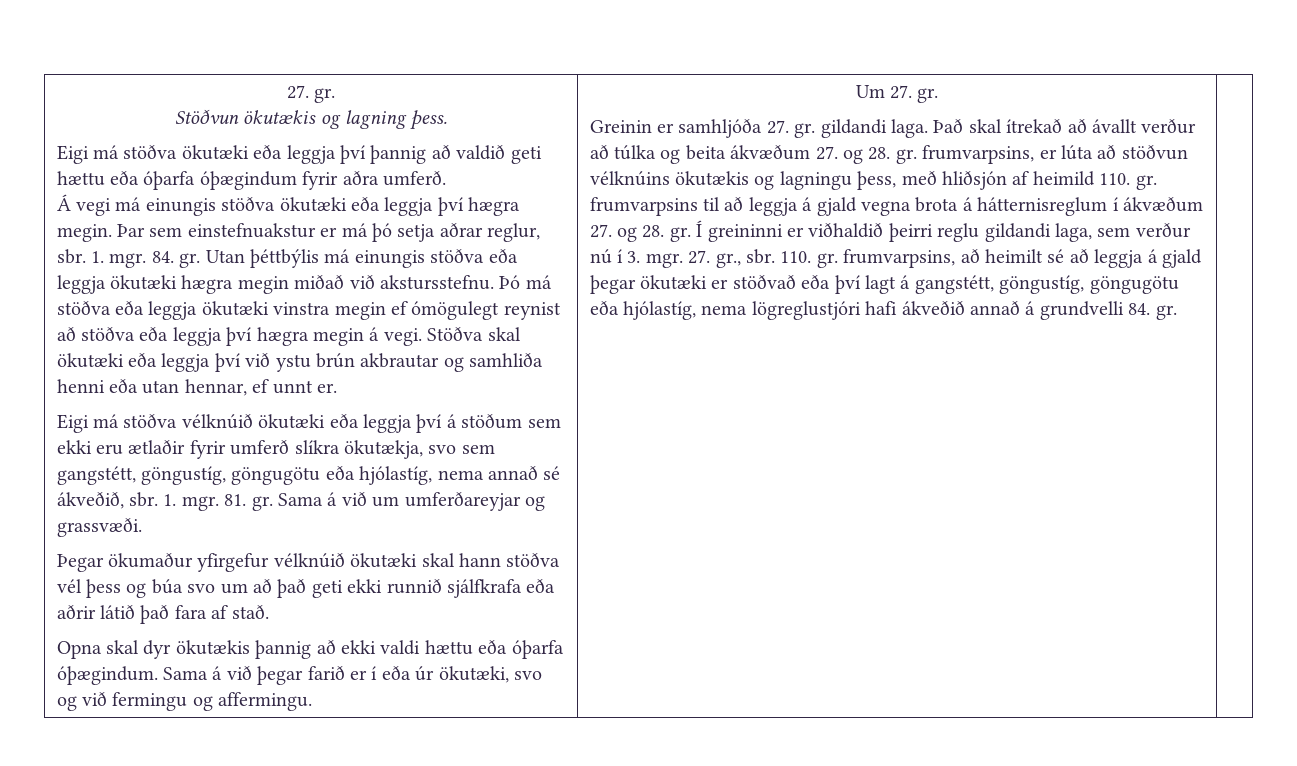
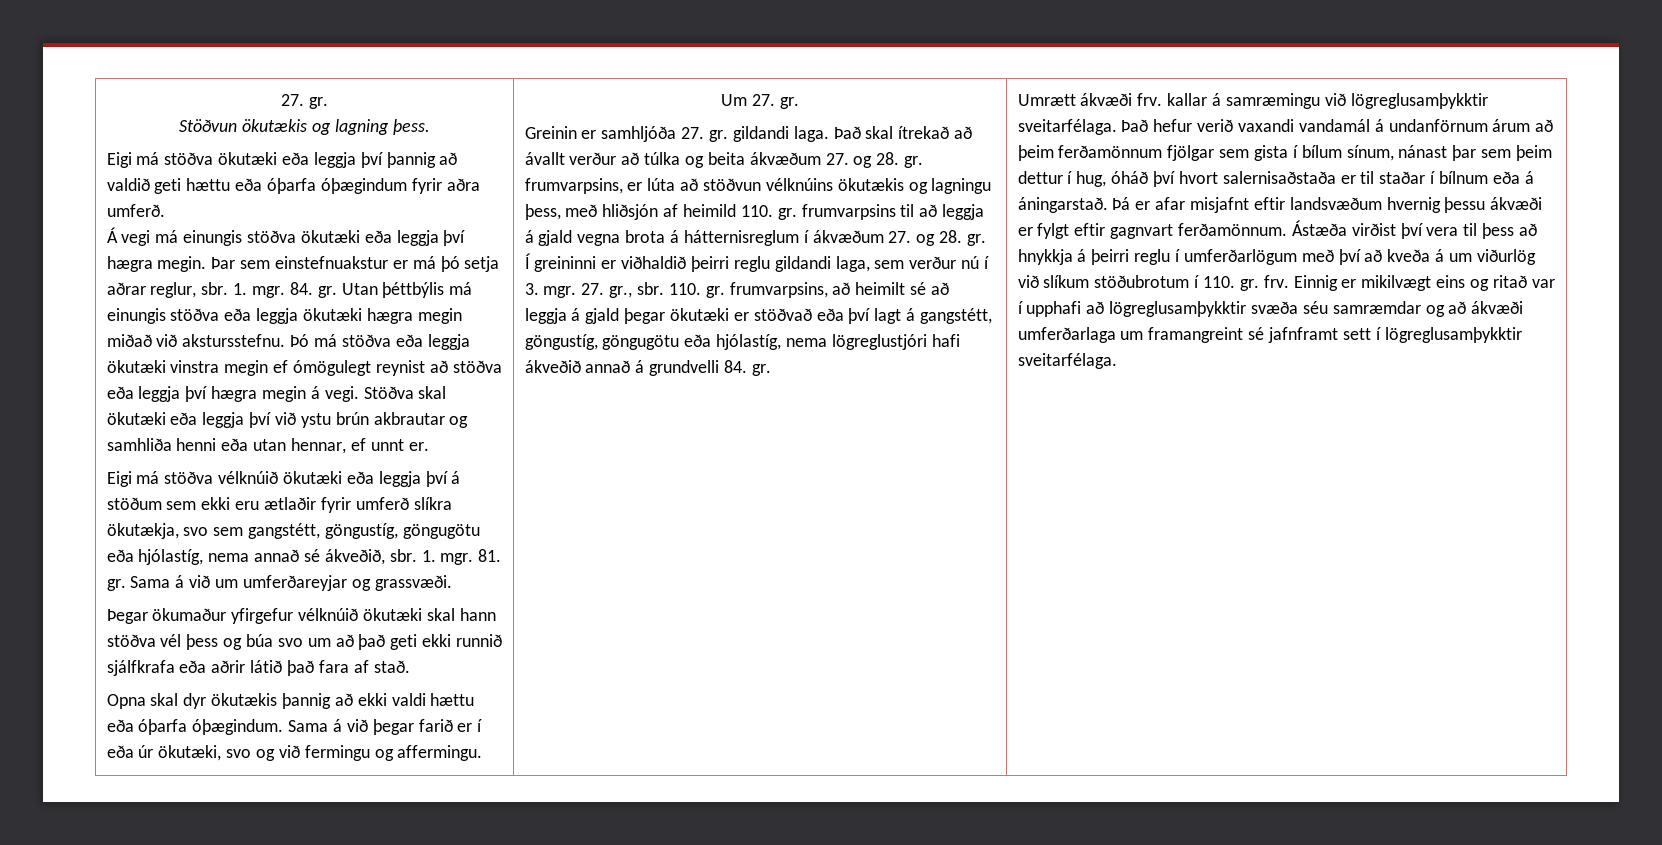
(1177, 312) none -> [1017,93,1488,109] [1017,119,1554,135] [1017,145,1553,161] [1017,171,1534,187] [1017,197,1543,213] [1017,220,1538,239] [1017,249,1536,265] [1017,275,1555,291] [1017,301,1524,317] [1017,327,1522,343] [1017,353,1117,369] Umrætt ákvæði frv. kallar á samræmingu við lögreglusamþykktir sveitarfélaga. Það hefur verið vaxandi vandamál á undanförnum árum að þeim ferðamönnum fjölgar sem gista í bílum sínum, nánast þar sem þeim dettur í hug, óháð því hvort salernisaðstaða er til staðar í bílnum eða á áningarstað. Þá er afar misjafnt eftir landsvæðum hvernig þessu ákvæði er fylgt eftir gagnvart ferðamönnum. Ástæða virðist því vera til þess að hnykkja á þeirri reglu í umferðarlögum með því að kveða á um viðurlög við slíkum stöðubrotum í 110. gr. frv. Einnig er mikilvægt eins og ritað var í upphafi að lögreglusamþykktir svæða séu samræmdar og að ákvæði umferðarlaga um framangreint sé jafnframt sett í lögreglusamþykktir sveitarfélaga.

